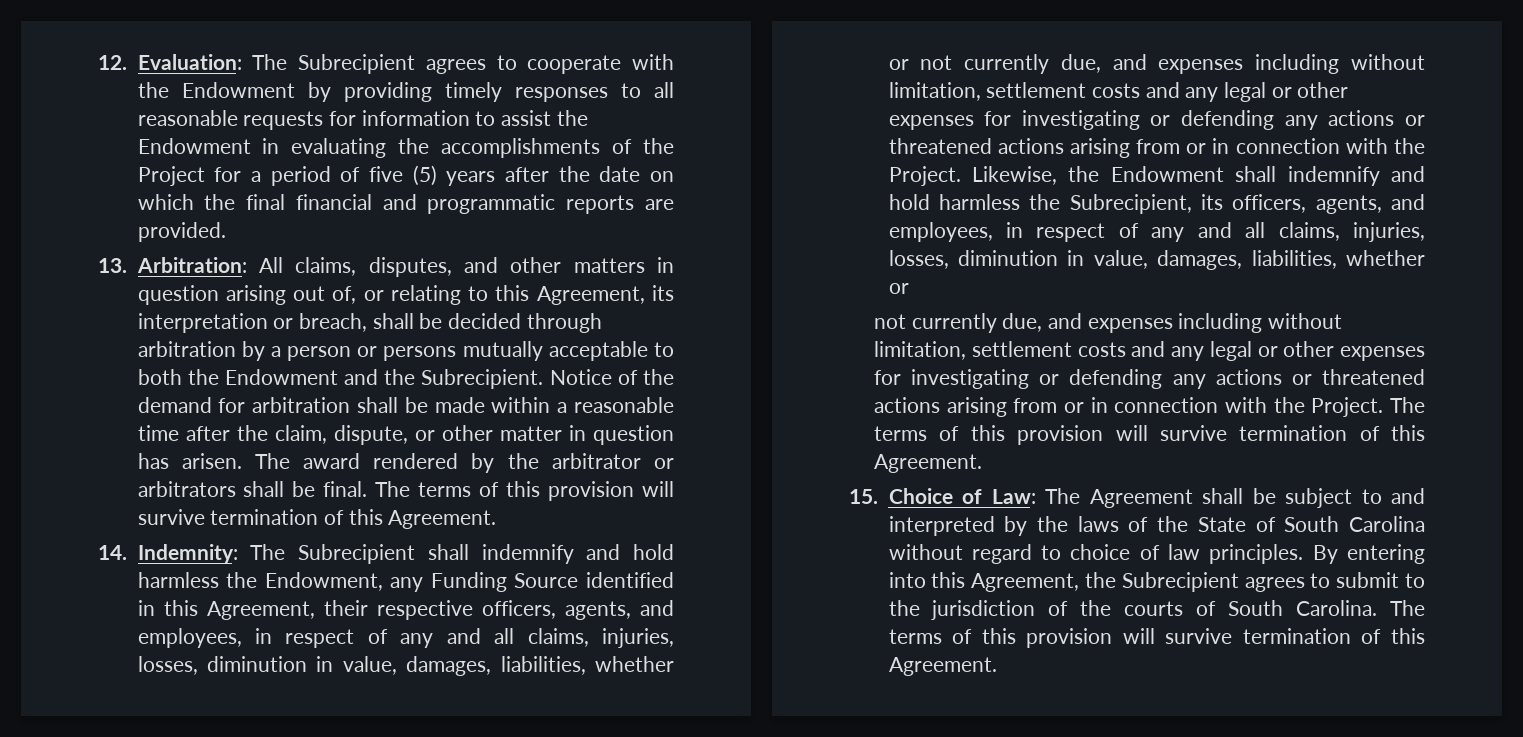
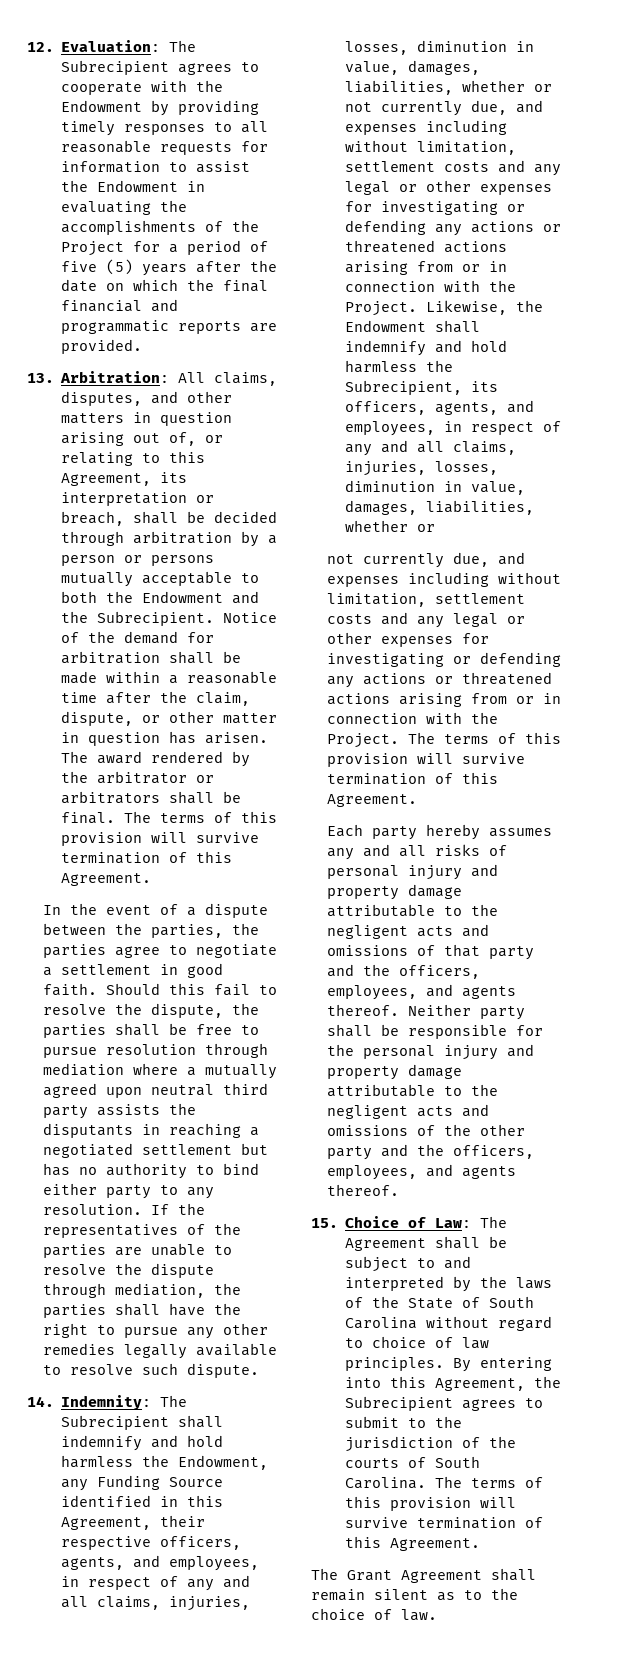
(497, 519) none -> [43,903,269,918] [43,923,260,938] [43,944,278,958] [43,963,224,978] [43,983,278,996] [43,1003,260,1018] [43,1023,260,1038] [43,1043,269,1058] [43,1063,278,1079] [43,1083,269,1098] [43,1103,197,1119] [43,1123,260,1138] [43,1143,269,1158] [43,1163,260,1179] [43,1183,215,1199] [43,1203,206,1215] [43,1223,242,1238] [43,1243,233,1258] [43,1263,215,1278] [43,1283,242,1298] [43,1303,242,1318] [43,1323,269,1339] [43,1343,278,1359] [43,1363,260,1378] // In the event of a dispute between the parties, the parties agree to negotiate a settlement in good faith. Should this fail to resolve the dispute, the parties shall be free to pursue resolution through mediation where a mutually agreed upon neutral third party assists the disputants in reaching a negotiated settlement but has no authority to bind either party to any resolution. If the representatives of the parties are unable to resolve the dispute through mediation, the parties shall have the right to pursue any other remedies legally available to resolve such dispute.
(983, 463) none -> [327,824,553,840] [327,844,508,860] [327,864,499,880] [327,884,463,900] [327,904,499,917] [327,924,490,939] [327,944,535,960] [327,964,481,979] [327,984,517,1000] [327,1004,526,1020] [327,1024,544,1039] [327,1044,535,1060] [327,1064,463,1080] [327,1084,499,1097] [327,1104,490,1119] [327,1124,526,1136] [327,1144,535,1160] [327,1164,517,1180] [327,1184,400,1196] // Each party hereby assumes any and all risks of personal injury and property damage attributable to the negligent acts and omissions of that party and the officers, employees, and agents thereof. Neither party shall be responsible for the personal injury and property damage attributable to the negligent acts and omissions of the other party and the officers, employees, and agents thereof.
(997, 666) none -> [311,1568,536,1583] [311,1588,518,1601] [311,1608,437,1621] // The Grant Agreement shall remain silent as to the choice of law.

